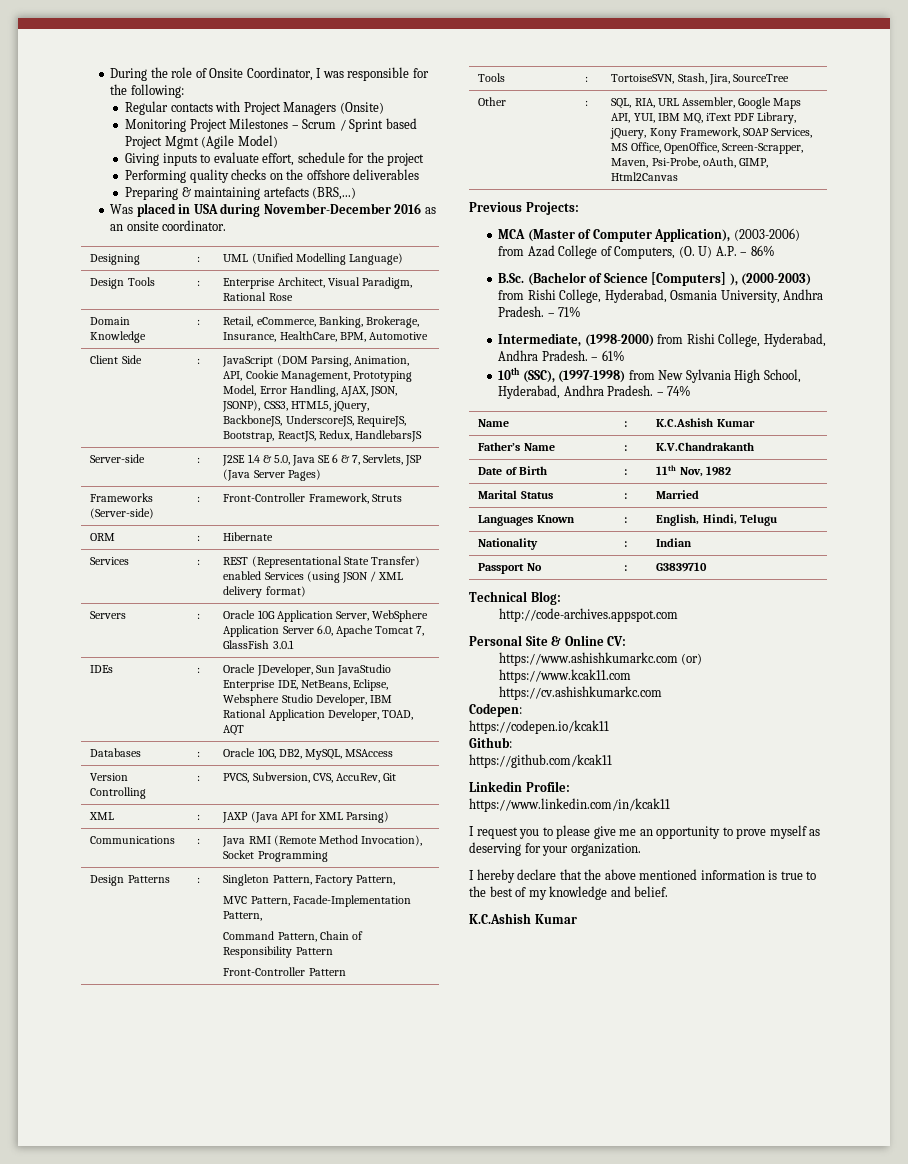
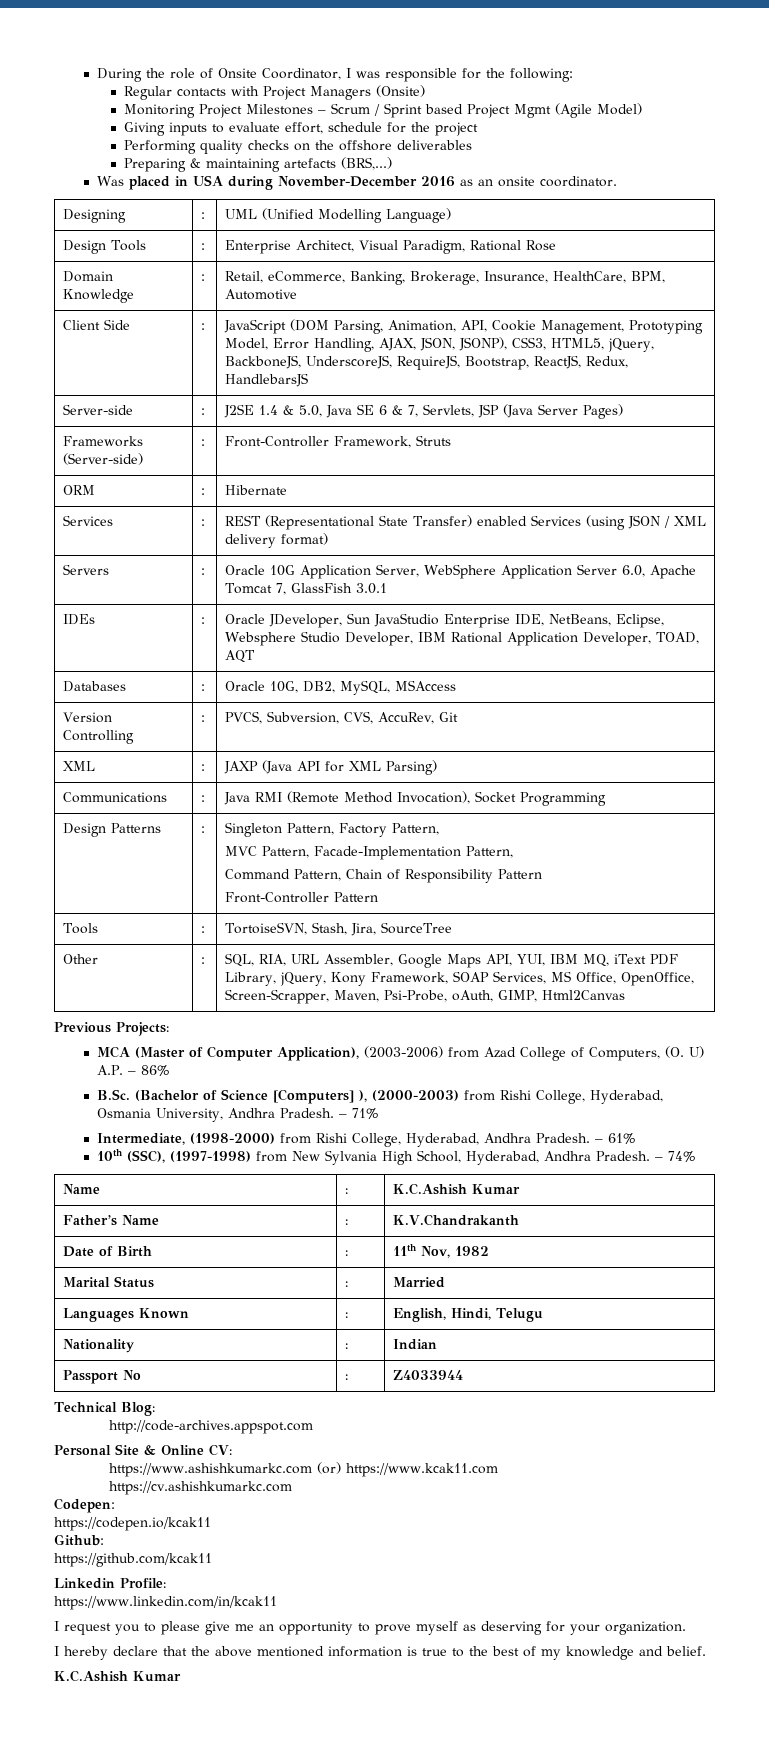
[656,562,708,572] G3839710 -> [392,1370,463,1380] Z4033944

